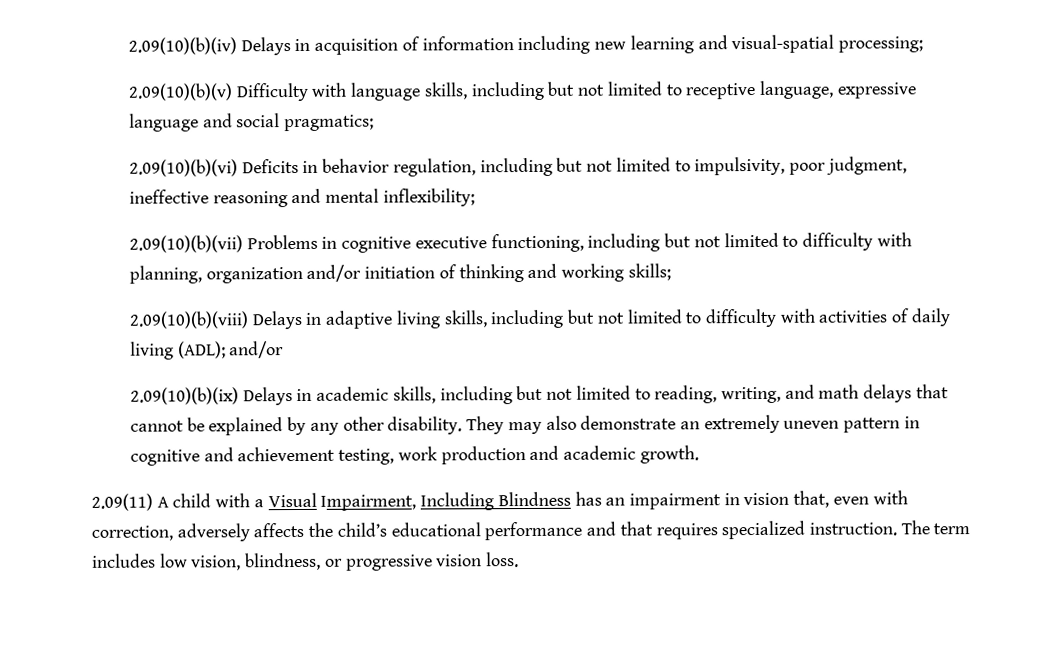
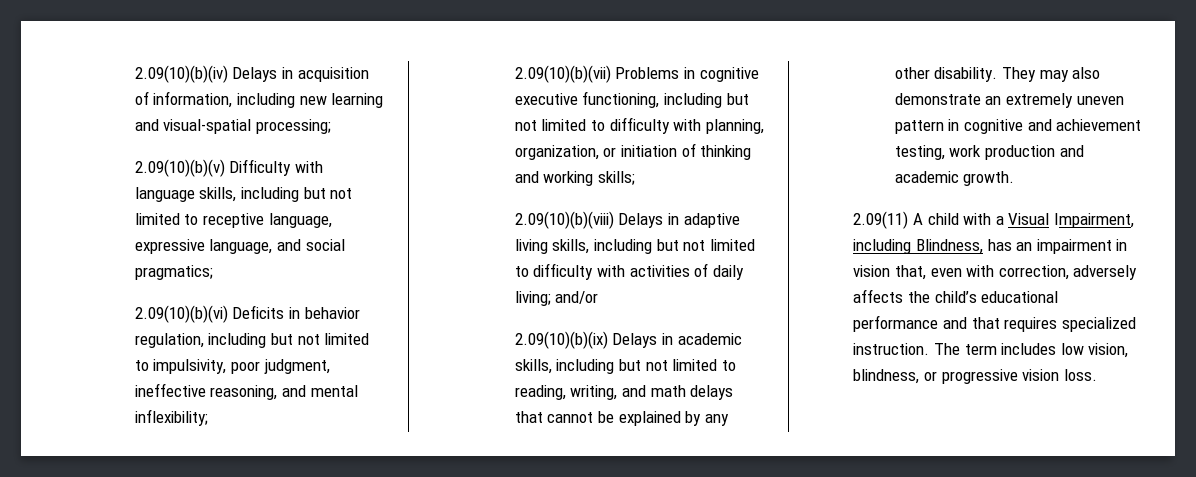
[421,36,514,51] information -> [153,91,233,108] information,
[128,113,199,132] language -> [209,239,273,254] language,
[212,191,288,208] reasoning -> [210,385,278,400] reasoning,
[205,264,362,284] organization and/or -> [514,145,617,160] organization, or
[129,341,226,360] living (ADL); -> [514,291,551,306] living;
[420,491,571,511] Including Blindness -> [853,239,983,254] including Blindness,

